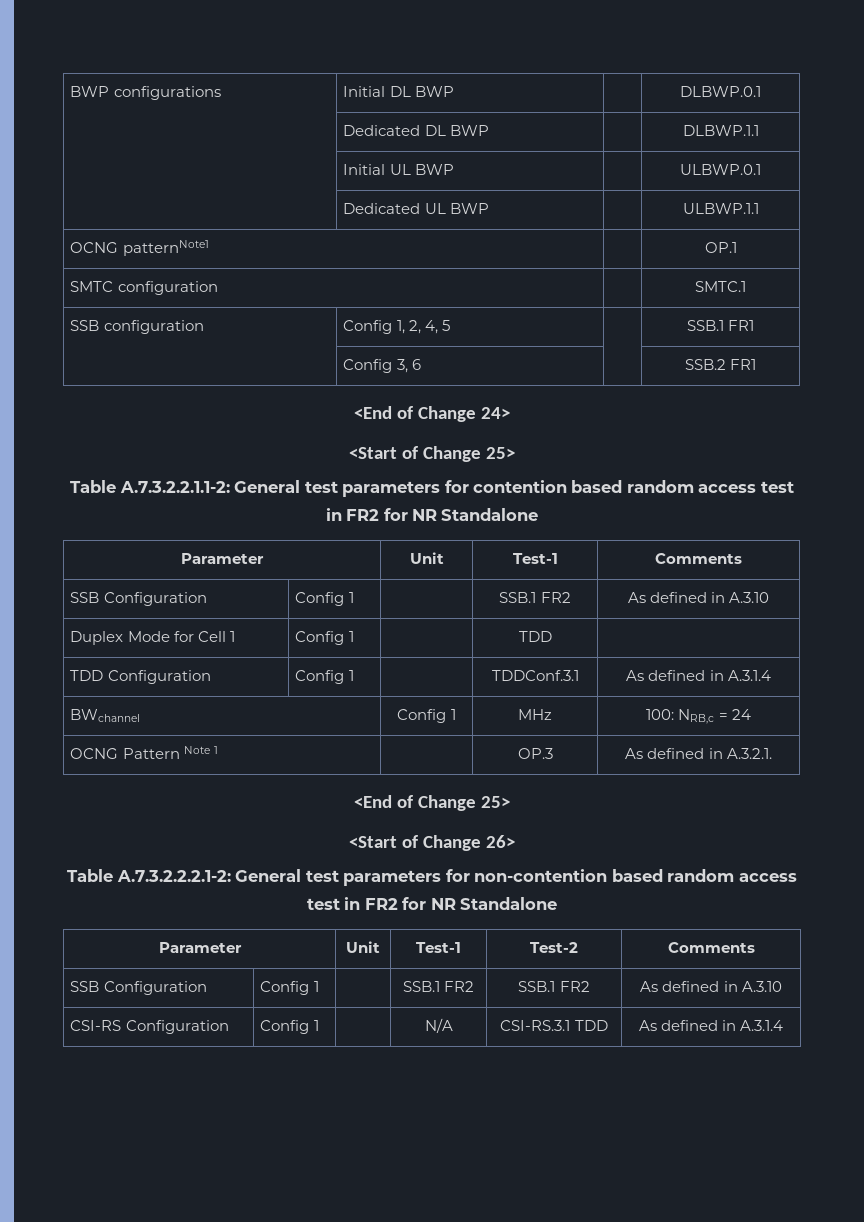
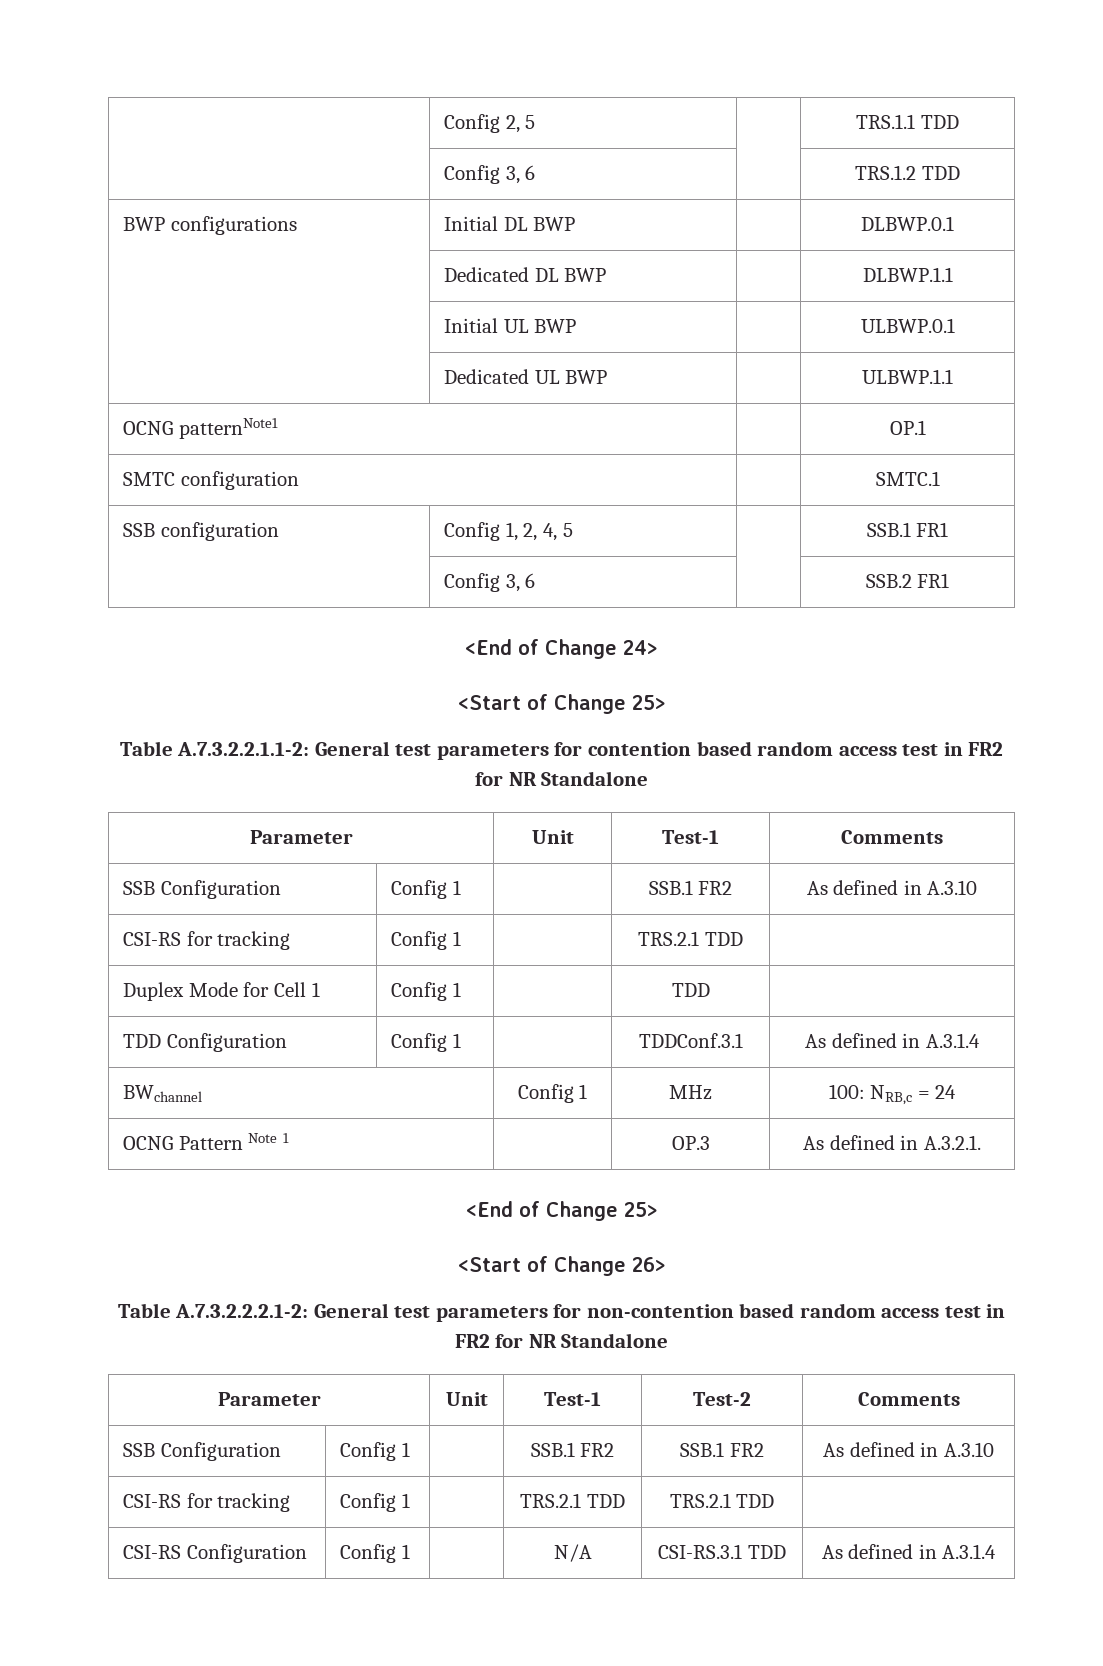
(70, 91) none -> [444,114,536,133] [856,114,959,129] [444,165,536,184] [855,165,960,180] | Config 2, 5 | | TRS.1.1 TDD // | Config 3, 6 | | TRS.1.2 TDD //
(770, 597) none -> [123,931,291,950] [391,931,461,950] [638,931,743,946] // CSI-RS for tracking | Config 1 | | TRS.2.1 TDD |
(782, 986) none -> [123,1493,291,1512] [340,1493,410,1512] [520,1493,625,1508] [669,1493,775,1508] // CSI-RS for tracking | Config 1 | | TRS.2.1 TDD | TRS.2.1 TDD |

